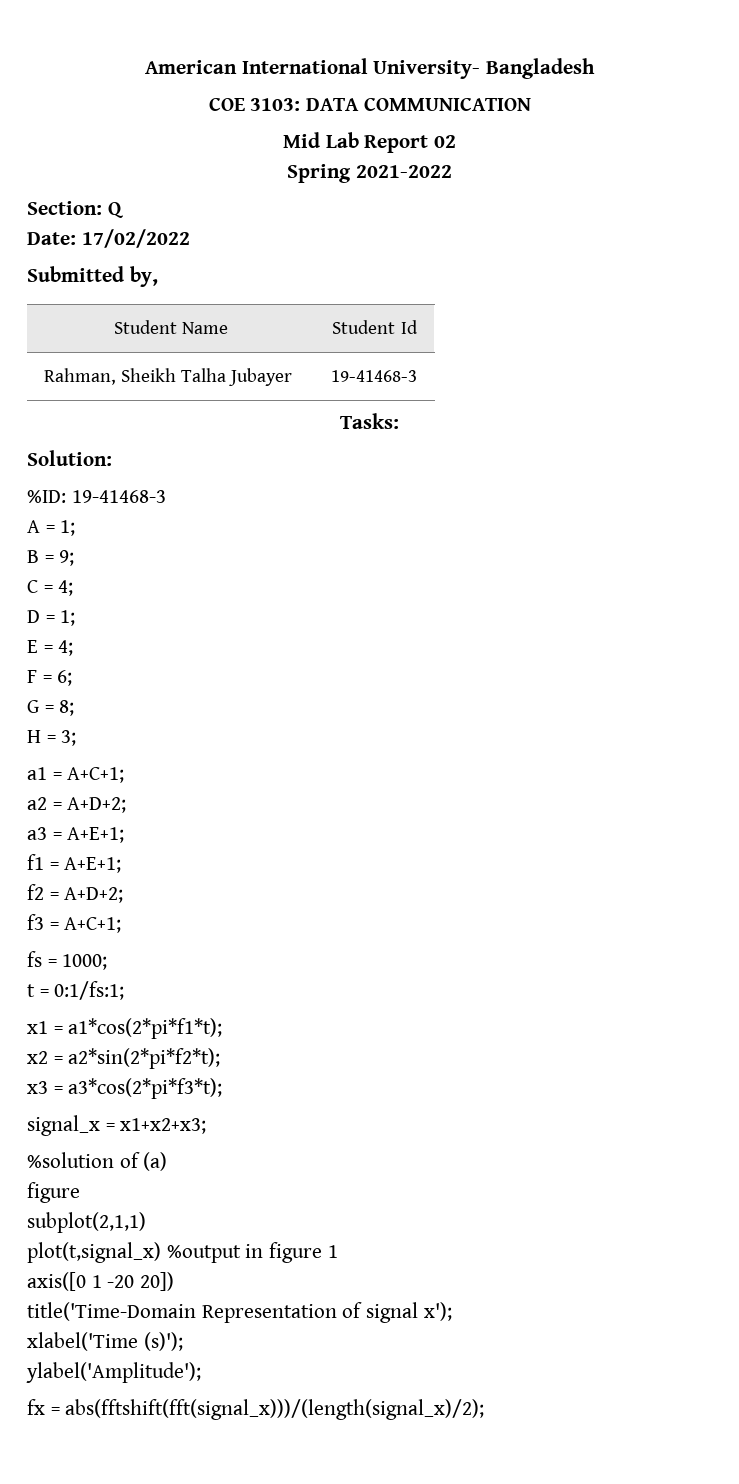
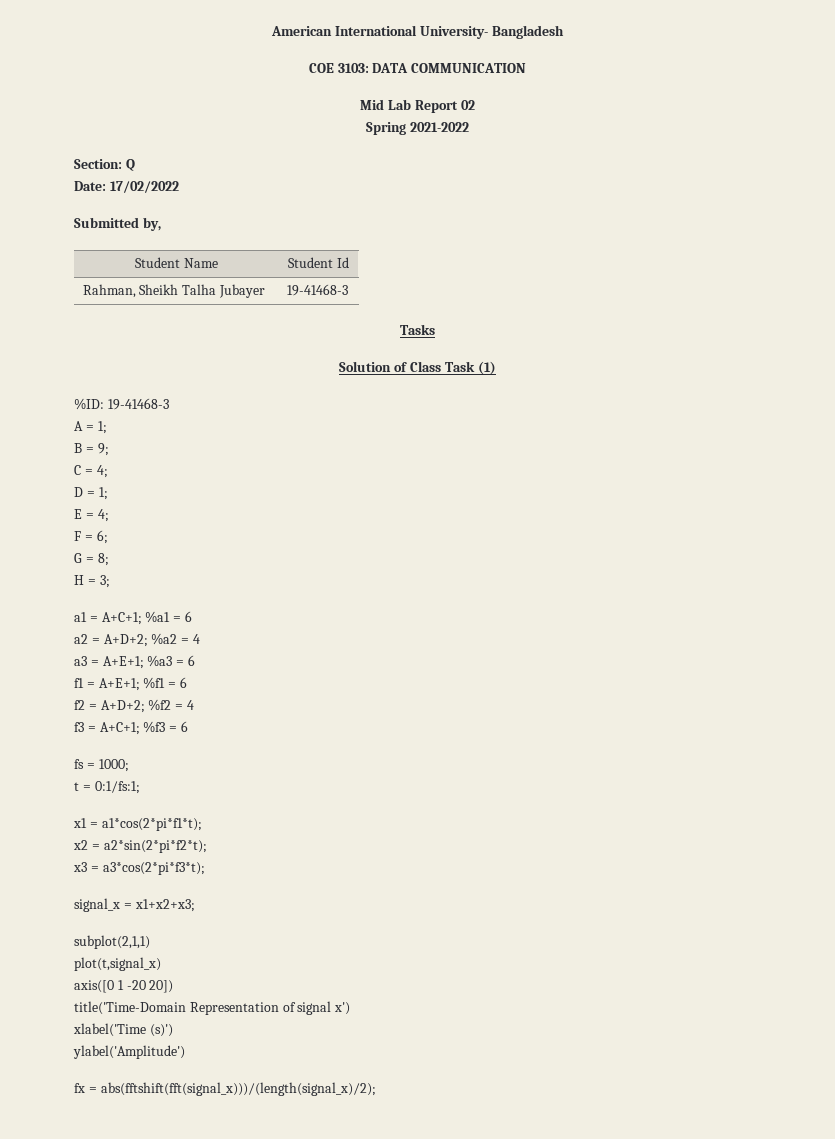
[340,413,399,429] [27,450,112,466] Tasks: // Solution: -> [400,324,435,335] [339,361,496,375] Tasks // Solution of Class Task (1)
(125, 775) none -> [145,611,192,623] %a1 = 6
(127, 805) none -> [151,633,200,645] %a2 = 4
(125, 835) none -> [147,655,195,667] %a3 = 6
(122, 865) none -> [143,677,187,689] %f1 = 6
(124, 895) none -> [148,699,194,711] %f2 = 4
(122, 925) none -> [143,721,188,733] %f3 = 6
[27,1152,168,1171] [27,1182,80,1203] [27,1212,146,1233] [27,1242,338,1263] %solution of (a) // figure // subplot(2,1,1) // plot(t,signal_x) %output in figure 1 -> [74,935,150,949] [74,957,161,971] subplot(2,1,1) // plot(t,signal_x)
[423,1302,452,1321] x'); -> [334,1002,351,1015] x')
[143,1332,183,1351] [26,1362,201,1383] (s)'); // ylabel('Amplitude'); -> [149,1024,173,1037] [73,1045,185,1059] (s)') // ylabel('Amplitude')

